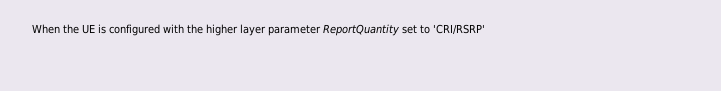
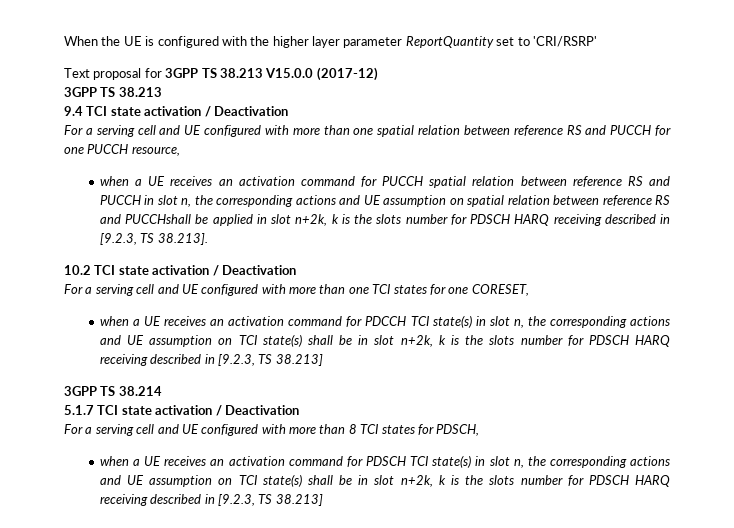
(485, 29) none -> [64,67,378,81] [64,87,162,97] [64,106,288,117] [64,125,671,137] [64,144,180,156] [99,176,670,188] [99,195,670,207] [99,214,671,226] [99,233,208,245] [64,265,296,276] [64,284,529,296] [99,315,670,328] [99,334,670,347] [99,354,323,366] [64,386,162,396] [64,405,299,416] [64,424,480,436] [99,455,670,468] [99,474,670,487] [99,494,323,506] // Text proposal for 3GPP TS 38.213 V15.0.0 (2017-12) // 3GPP TS 38.213 // 9.4 TCI state activation / Deactivation // For a serving cell and UE configured with more than one spatial relation between reference RS and PUCCH for one PUCCH resource, // when a UE receives an activation command for PUCCH spatial relation between reference RS and PUCCH in slot n, the corresponding actions and UE assumption on spatial relation between reference RS and PUCCHshall be applied in slot n+2k, k is the slots number for PDSCH HARQ receiving described in [9.2.3, TS 38.213]. // 10.2 TCI state activation / Deactivation // For a serving cell and UE configured with more than one TCI states for one CORESET, // when a UE receives an activation command for PDCCH TCI state(s) in slot n, the corresponding actions and UE assumption on TCI state(s) shall be in slot n+2k, k is the slots number for PDSCH HARQ receiving described in [9.2.3, TS 38.213] // 3GPP TS 38.214 // 5.1.7 TCI state activation / Deactivation // For a serving cell and UE configured with more than 8 TCI states for PDSCH, // when a UE receives an activation command for PDSCH TCI state(s) in slot n, the corresponding actions and UE assumption on TCI state(s) shall be in slot n+2k, k is the slots number for PDSCH HARQ receiving described in [9.2.3, TS 38.213]

